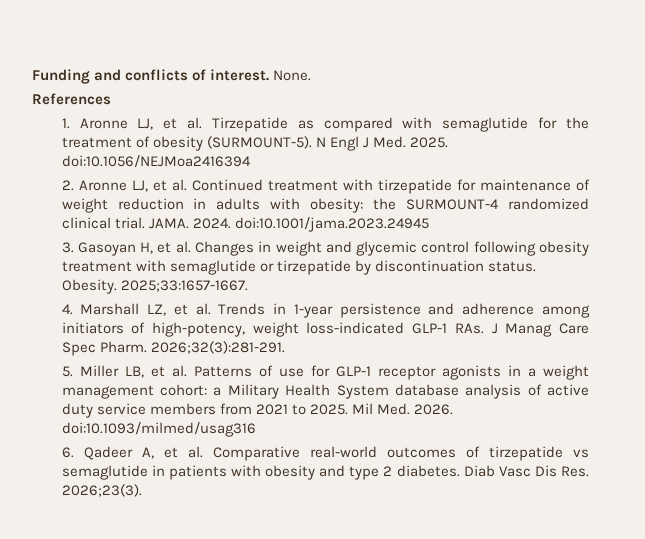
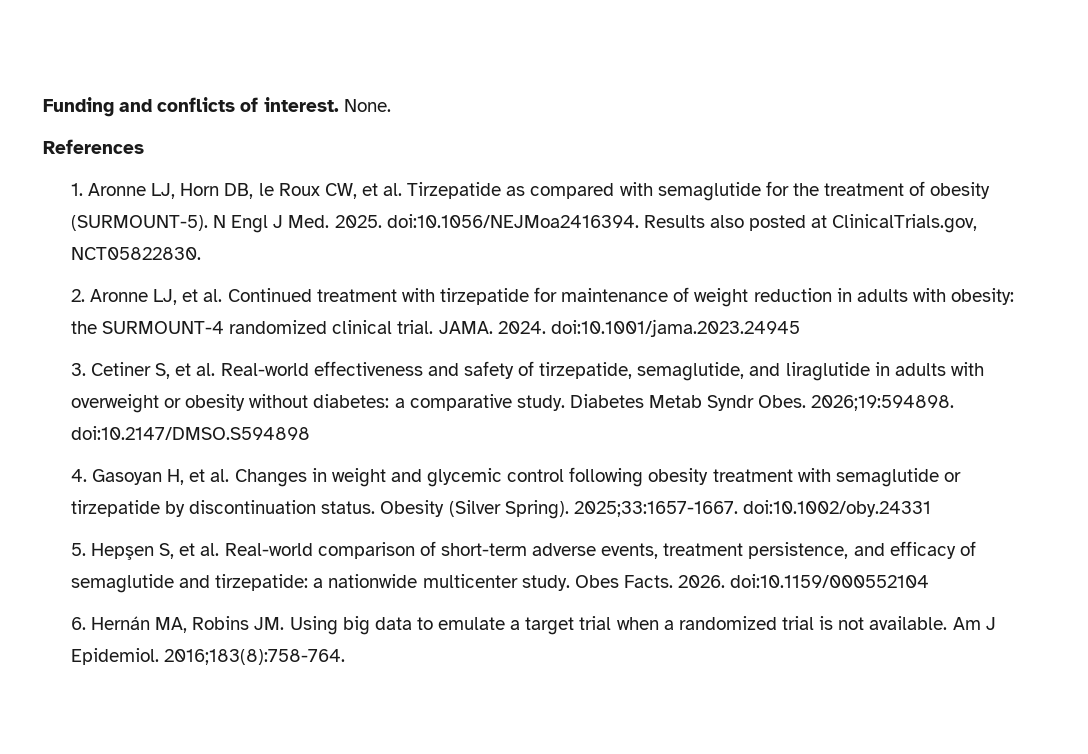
(154, 124) none -> [180,183,357,199] Horn DB, le Roux CW,
[61,155,251,168] doi:10.1056/NEJMoa2416394 -> [386,214,978,233] [70,247,201,260] doi:10.1056/NEJMoa2416394. Results also posted at ClinicalTrials.gov, NCT05822830.
(74, 247) none -> [91,361,985,381] [70,394,955,413] [70,426,310,440] [70,469,87,482] Cetiner S, et al. Real-world effectiveness and safety of tirzepatide, semaglutide, and liraglutide in adults with overweight or obesity without diabetes: a comparative study. Diabetes Metab Syndr Obes. 2026;19:594898. doi:10.2147/DMSO.S594898 // 4.
[61,279,248,294] [61,303,590,318] [61,322,590,337] [61,341,285,356] [61,365,589,380] [61,384,590,399] [61,403,454,418] [61,422,256,437] [61,446,589,461] [61,465,589,480] [61,484,142,497] Obesity. 2025;33:1657-1667. // 4. Marshall LZ, et al. Trends in 1-year persistence and adherence among initiators of high-potency, weight loss-indicated GLP-1 RAs. J Manag Care Spec Pharm. 2026;32(3):281-291. // 5. Miller LB, et al. Patterns of use for GLP-1 receptor agonists in a weight management cohort: a Military Health System database analysis of active duty service members from 2021 to 2025. Mil Med. 2026. doi:10.1093/milmed/usag316 // 6. Qadeer A, et al. Comparative real-world outcomes of tirzepatide vs semaglutide in patients with obesity and type 2 diabetes. Diab Vasc Dis Res. 2026;23(3). -> [380,500,931,519] [70,541,976,560] [70,574,930,593] [70,616,996,635] [70,648,346,665] Obesity (Silver Spring). 2025;33:1657-1667. doi:10.1002/oby.24331 // 5. Hepşen S, et al. Real-world comparison of short-term adverse events, treatment persistence, and efficacy of semaglutide and tirzepatide: a nationwide multicenter study. Obes Facts. 2026. doi:10.1159/000552104 // 6. Hernán MA, Robins JM. Using big data to emulate a target trial when a randomized trial is not available. Am J Epidemiol. 2016;183(8):758-764.

